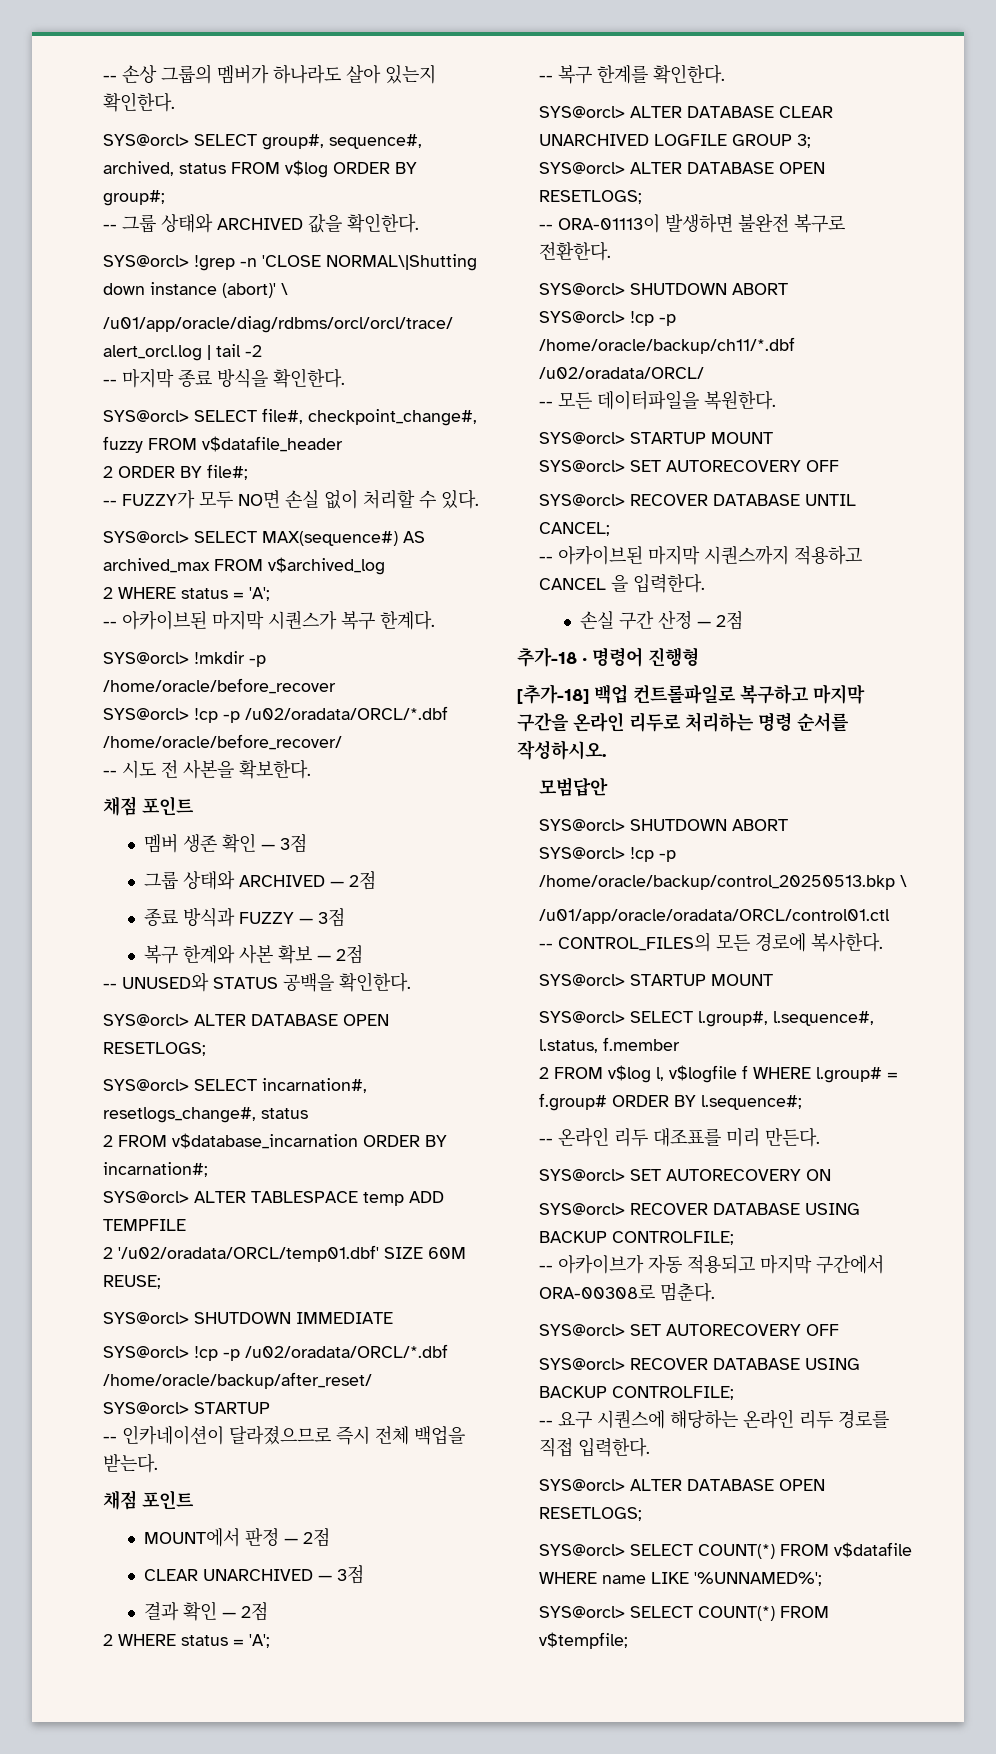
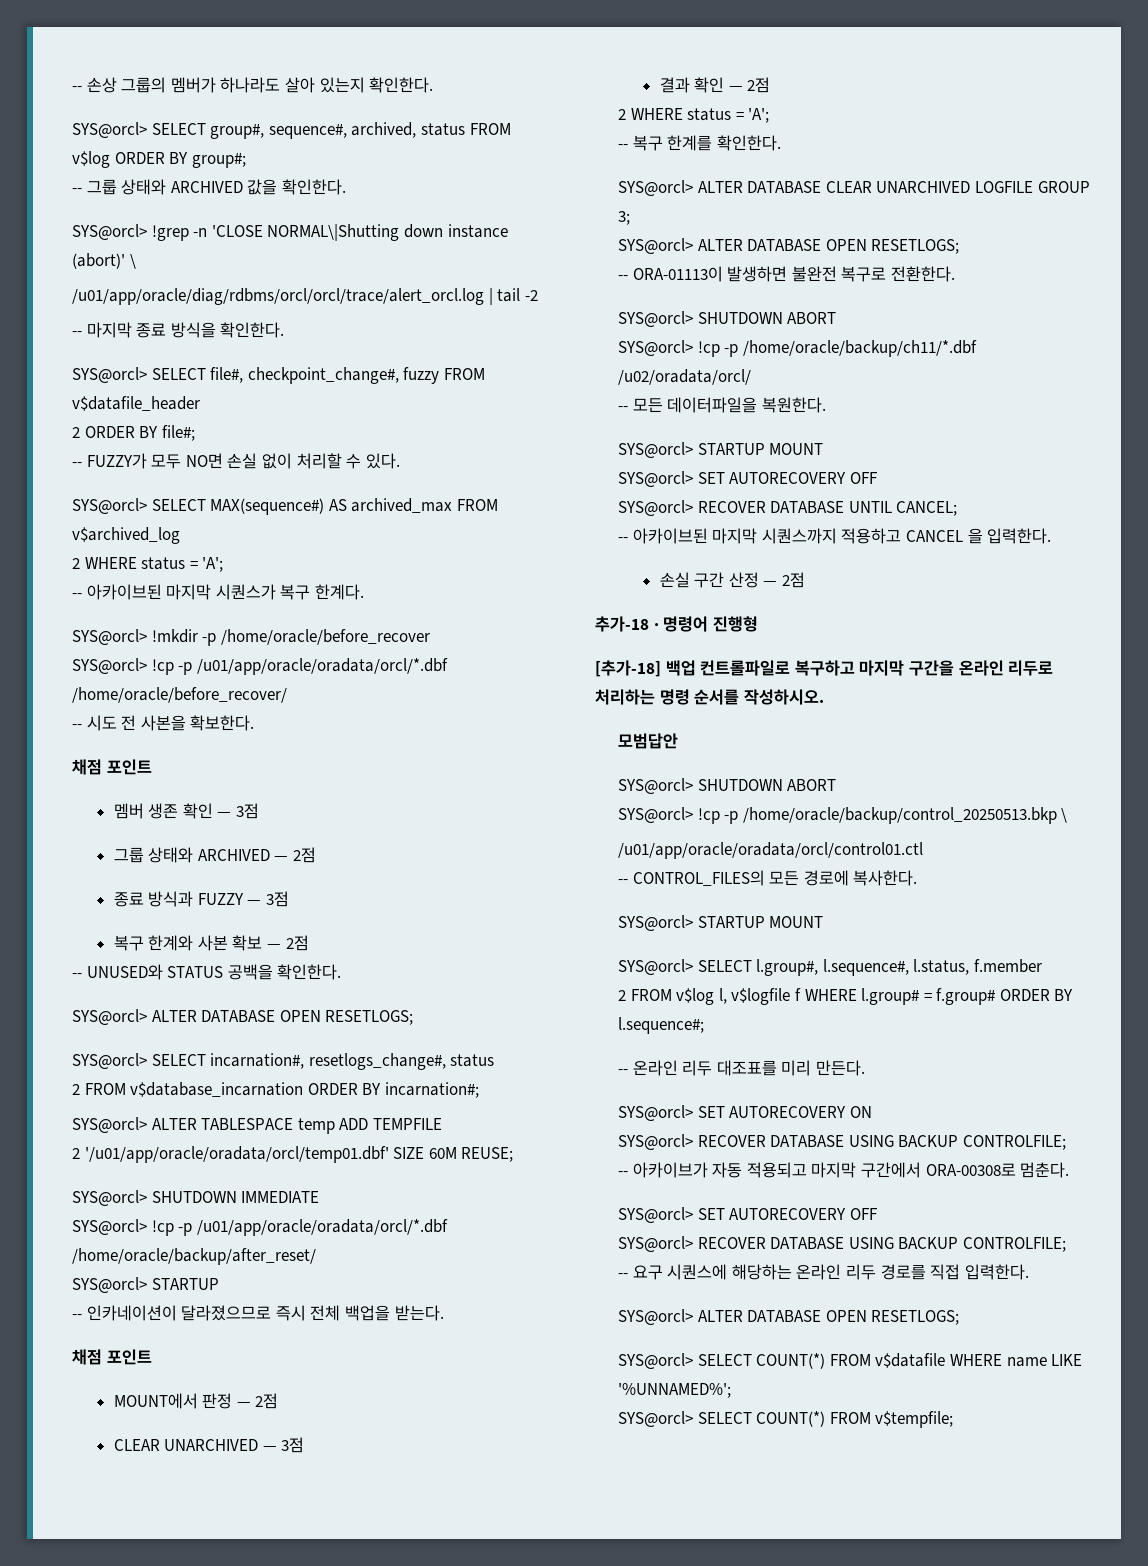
[244,706,448,720] /u02/oradata/ORCL/*.dbf -> [196,658,448,675] /u01/app/oracle/oradata/orcl/*.dbf
[117,1245,379,1262] '/u02/oradata/ORCL/temp01.dbf' -> [84,1146,389,1163] '/u01/app/oracle/oradata/orcl/temp01.dbf'
[244,1344,448,1358] /u02/oradata/ORCL/*.dbf -> [196,1219,448,1236] /u01/app/oracle/oradata/orcl/*.dbf
[538,367,704,379] /u02/oradata/ORCL/ -> [617,369,751,385] /u02/oradata/orcl/
[538,909,890,924] /u01/app/oracle/oradata/ORCL/control01.ctl -> [617,842,923,859] /u01/app/oracle/oradata/orcl/control01.ctl

